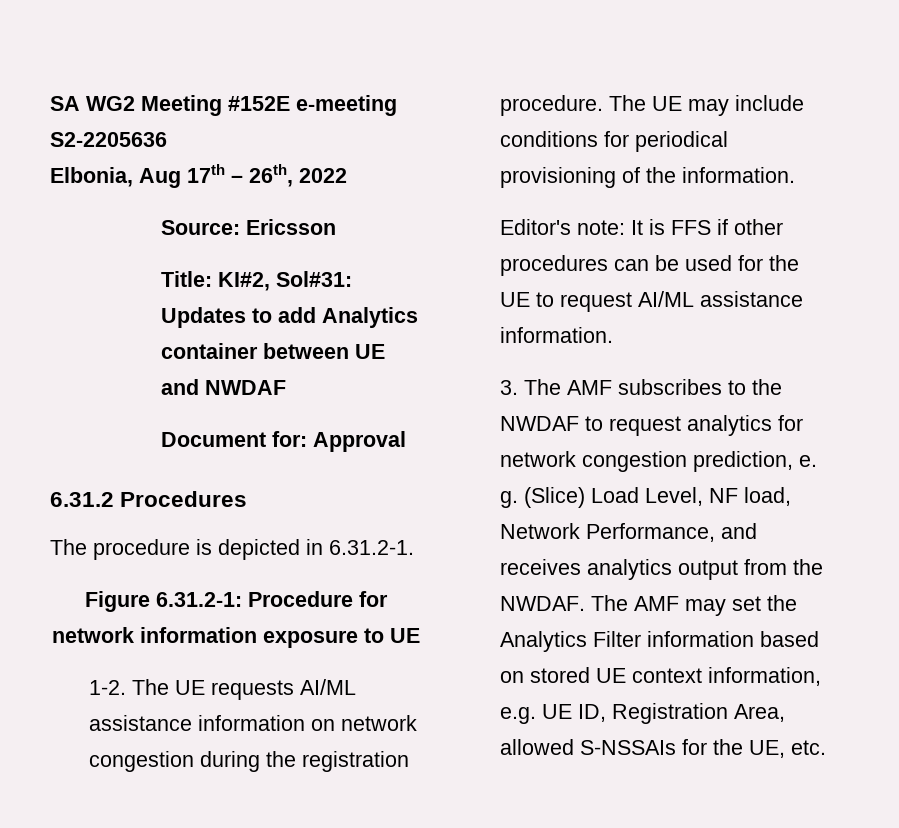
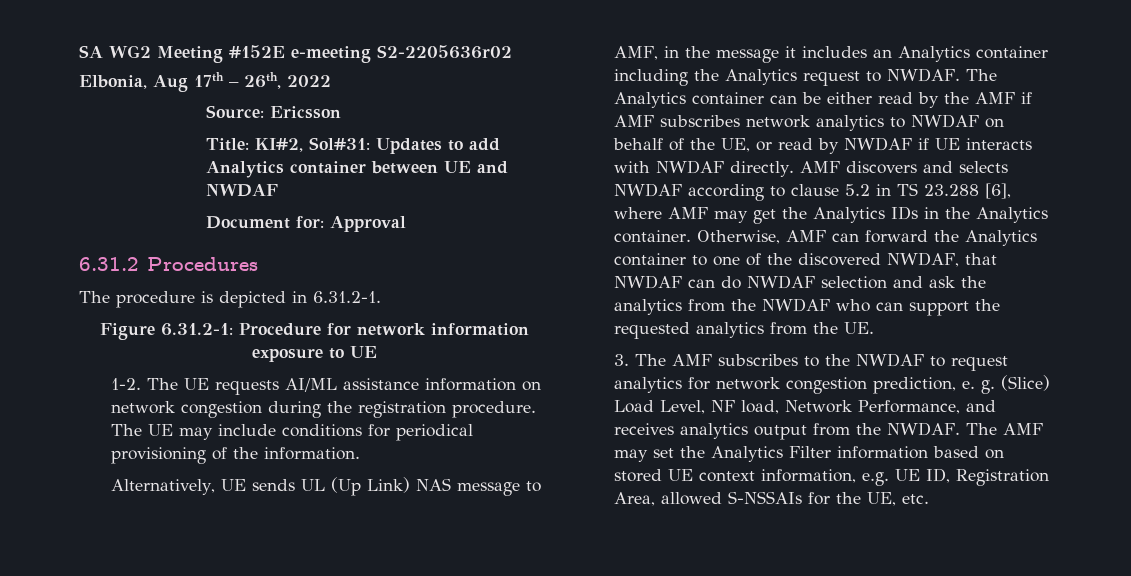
[50,132,167,147] S2-2205636 -> [377,45,512,59] S2-2205636r02
[499,219,783,235] [499,255,799,276] [499,291,803,312] [499,327,613,343] Editor's note: It is FFS if other procedures can be used for the UE to request AI/ML assistance information. -> [110,477,541,496] [613,46,1048,63] [613,68,997,86] [613,92,1032,108] [613,114,1004,131] [612,137,1032,154] [613,160,1008,177] [613,183,1011,201] [613,206,1048,224] [613,230,1037,246] [613,252,997,267] [613,275,986,289] [613,298,1000,316] [613,322,874,339] Alternatively, UE sends UL (Up Link) NAS message to AMF, in the message it includes an Analytics container including the Analytics request to NWDAF. The Analytics container can be either read by the AMF if AMF subscribes network analytics to NWDAF on behalf of the UE, or read by NWDAF if UE interacts with NWDAF directly. AMF discovers and selects NWDAF according to clause 5.2 in TS 23.288 [6], where AMF may get the Analytics IDs in the Analytics container. Otherwise, AMF can forward the Analytics container to one of the discovered NWDAF, that NWDAF can do NWDAF selection and ask the analytics from the NWDAF who can support the requested analytics from the UE.

